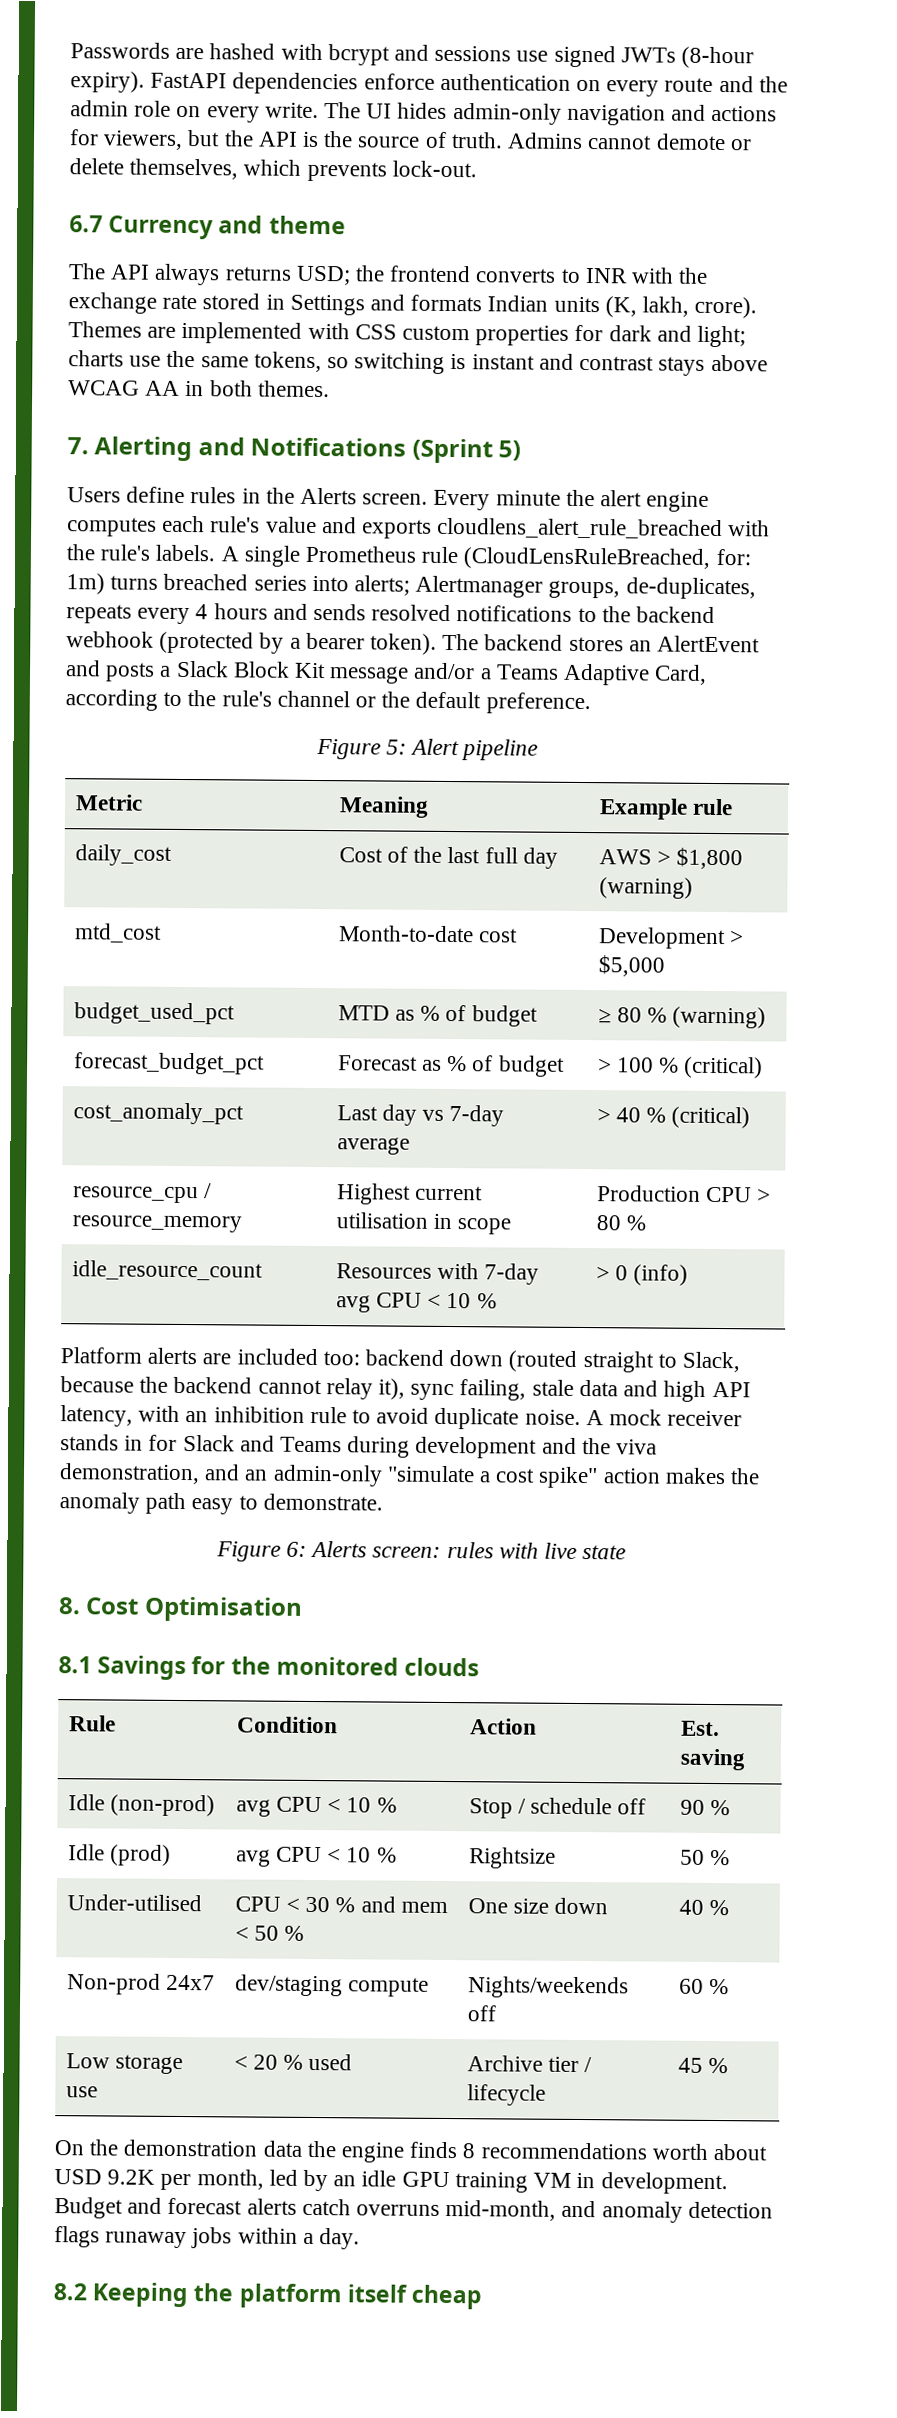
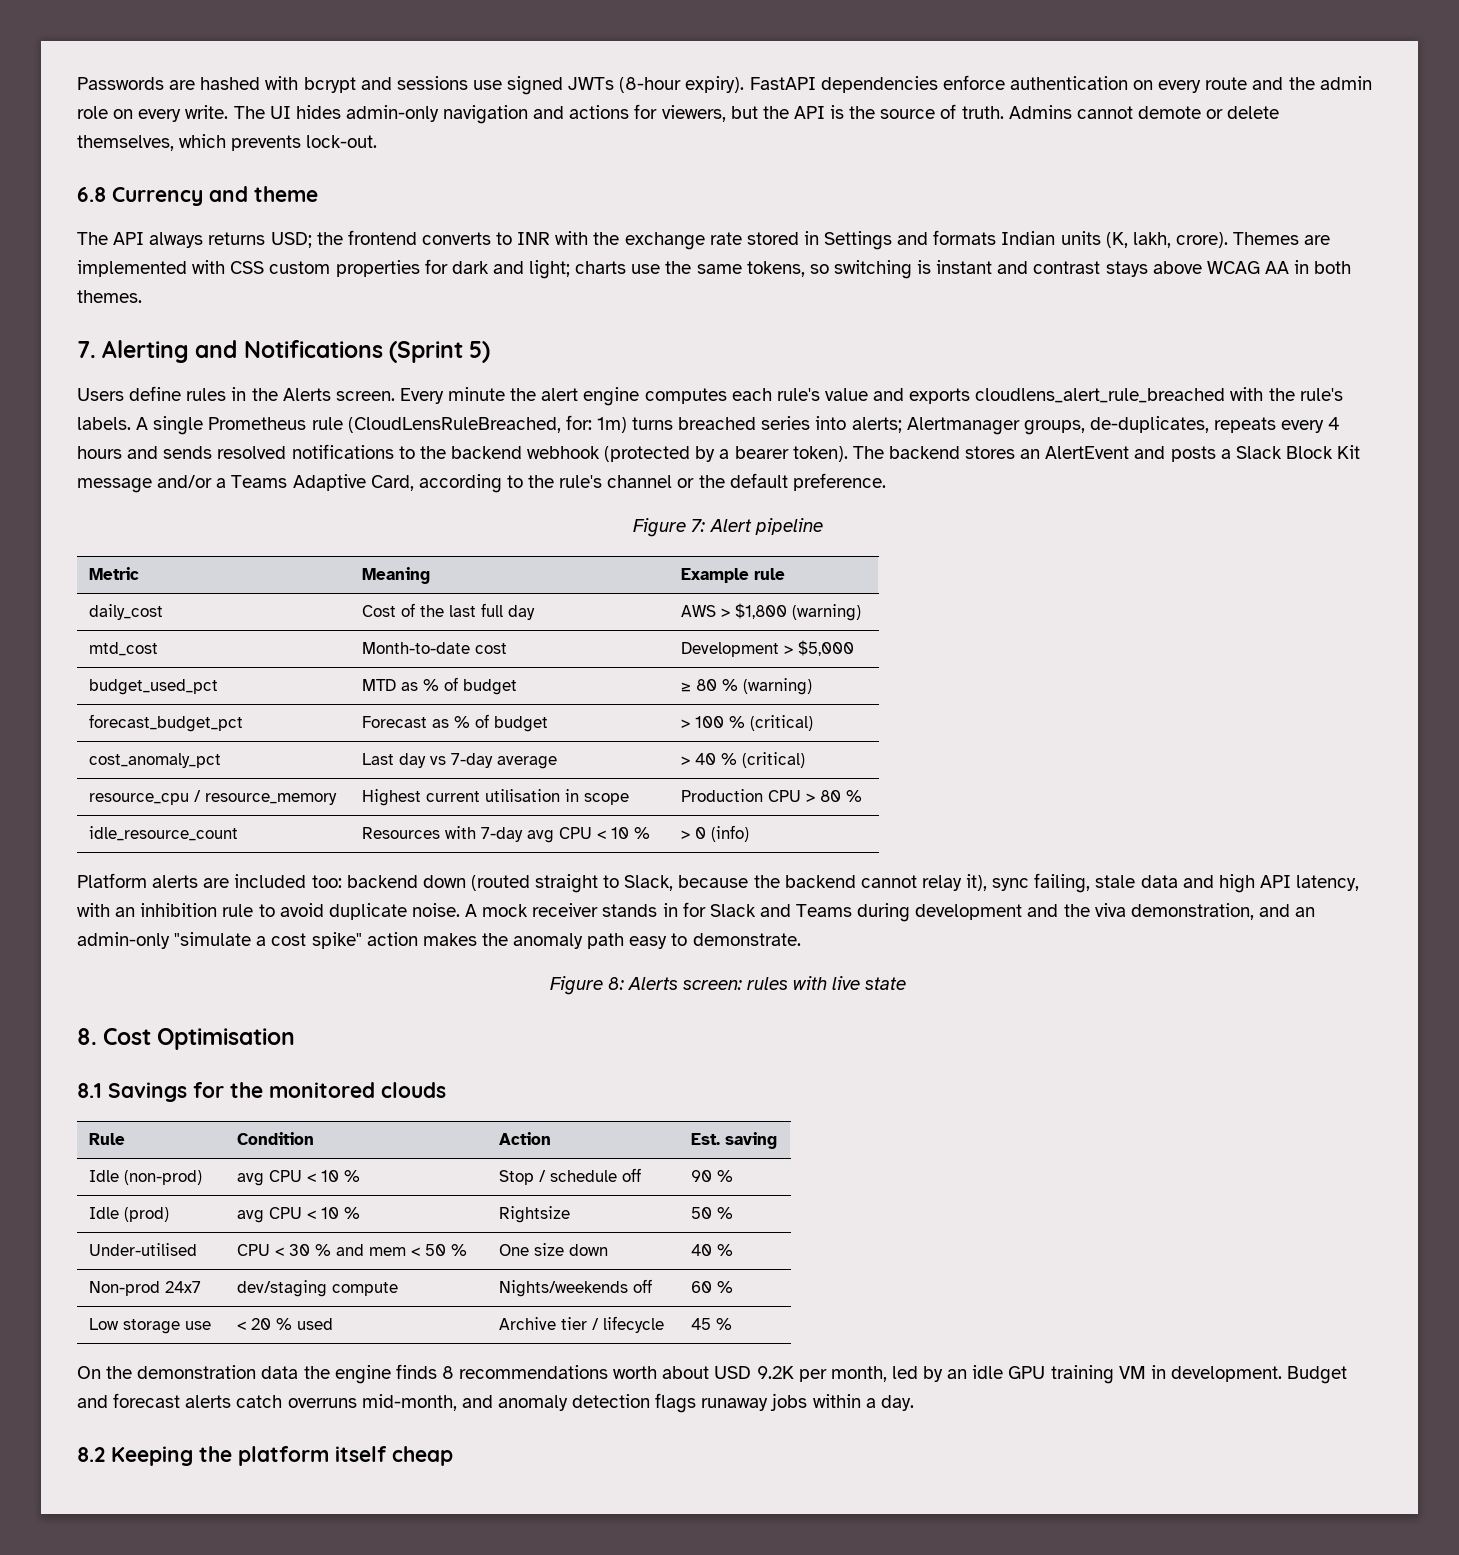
[69,215,103,233] 6.7 -> [77,187,106,202] 6.8
[385,739,407,755] 5: -> [691,519,706,532] 7:
[285,1541,307,1557] 6: -> [607,977,624,990] 8:

